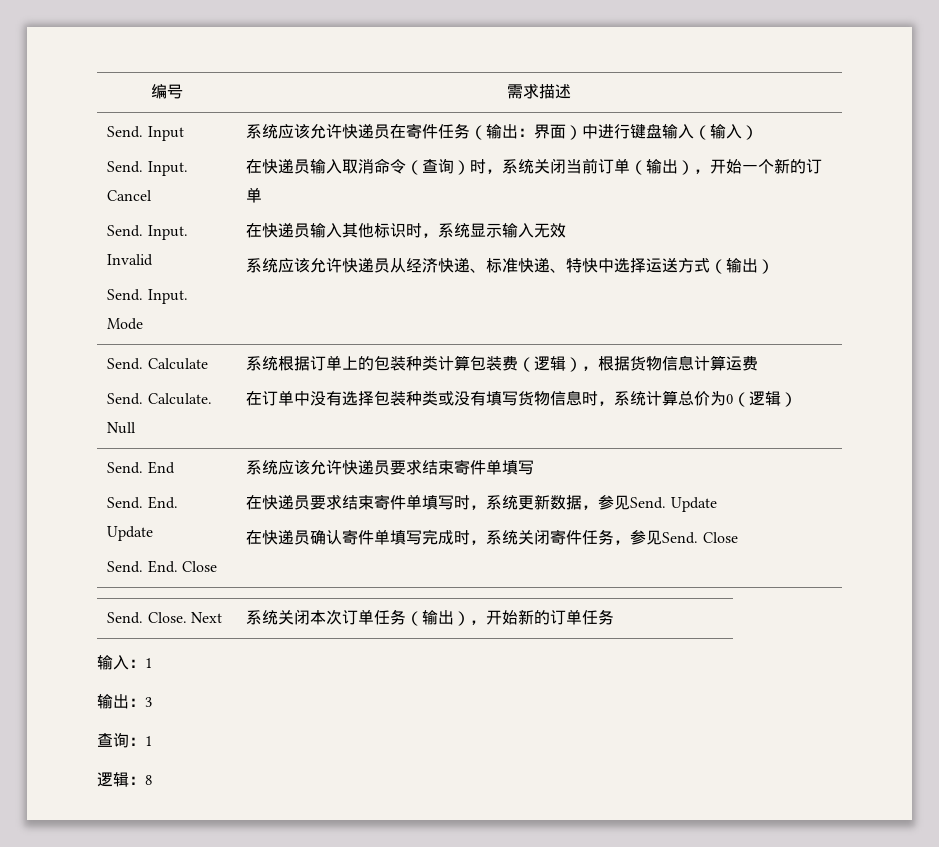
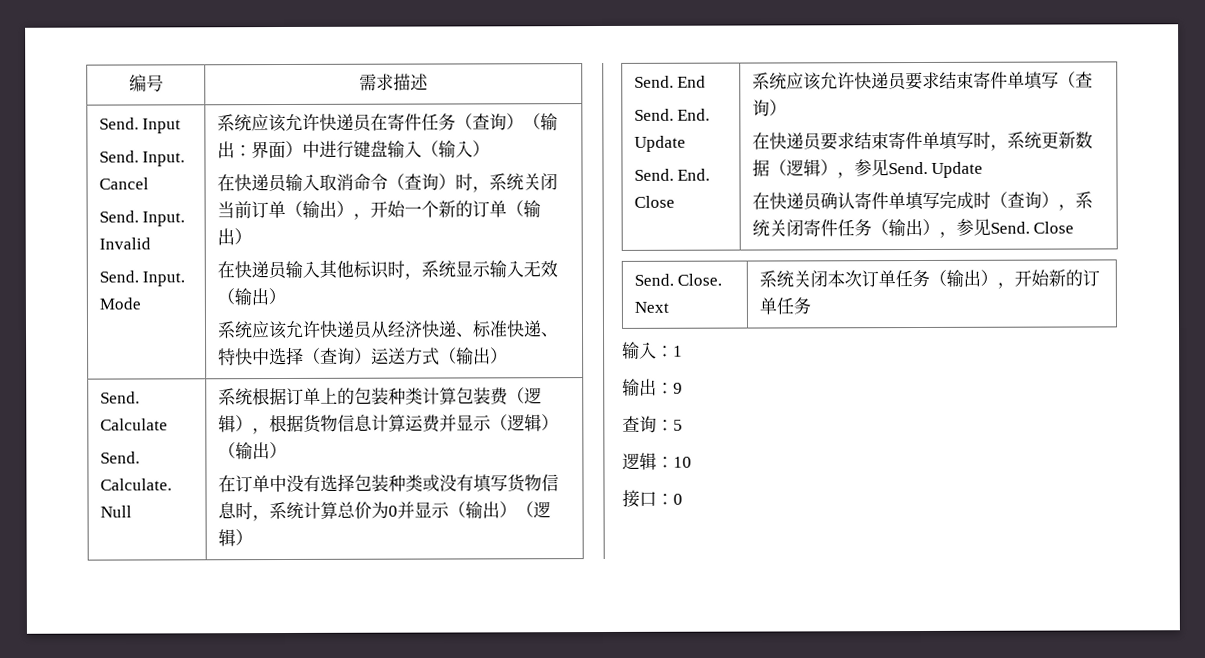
(487, 132) none -> [471,113,541,131] 查询）（
(263, 195) none -> [505,200,541,218] [216,228,252,246] （输出）
(567, 230) none -> [216,287,286,306] （输出）
(647, 265) none -> [302,347,372,365] （查询）
(759, 363) none -> [438,414,559,432] [217,441,287,460] 并显示（逻辑）（输出）
(734, 399) none -> [396,501,517,519] 并显示（输出）
(535, 467) none -> [1057,71,1093,88] [751,99,787,117] （查询）
(583, 502) none -> [768,159,838,177] （逻辑）
(471, 537) none -> [989,191,1059,209] （查询）
(615, 537) none -> [870,218,940,237] （输出）
[145,697,152,707] 3 -> [673,382,683,394] 9
[145,736,152,746] 1 -> [673,419,683,431] 5
[145,775,152,785] 8 -> [673,456,692,468] [622,489,683,508] 10 // 接口：0

